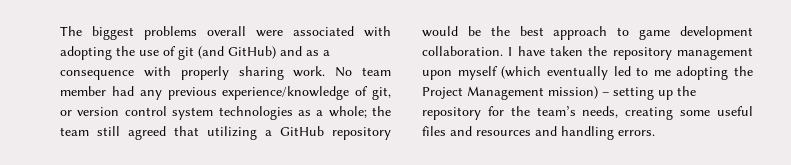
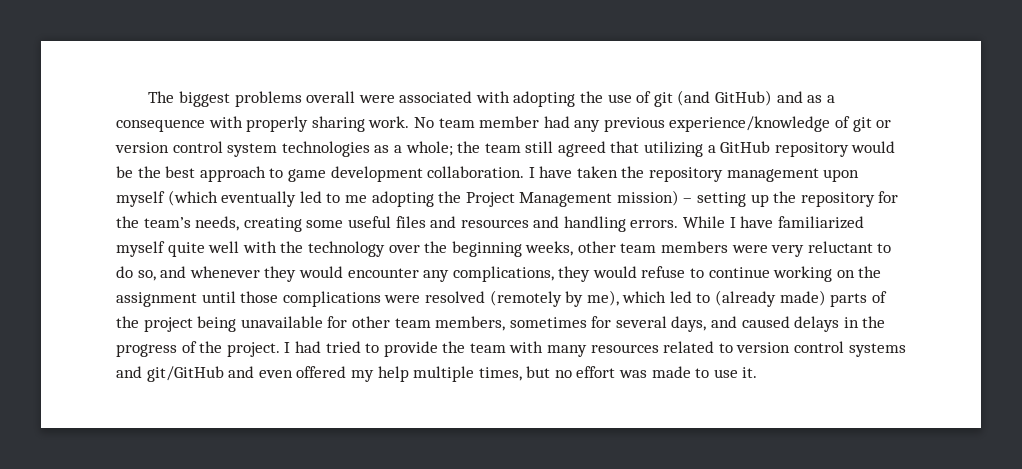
[372,87,391,100] git, -> [852,117,872,132] git
(655, 133) none -> [683,216,864,229] [116,241,892,257] [116,266,882,282] [116,290,887,307] [116,316,886,332] [116,341,906,357] [116,366,758,382] While I have familiarized myself quite well with the technology over the beginning weeks, other team members were very reluctant to do so, and whenever they would encounter any complications, they would refuse to continue working on the assignment until those complications were resolved (remotely by me), which led to (already made) parts of the project being unavailable for other team members, sometimes for several days, and caused delays in the progress of the project. I had tried to provide the team with many resources related to version control systems and git/GitHub and even offered my help multiple times, but no effort was made to use it.

